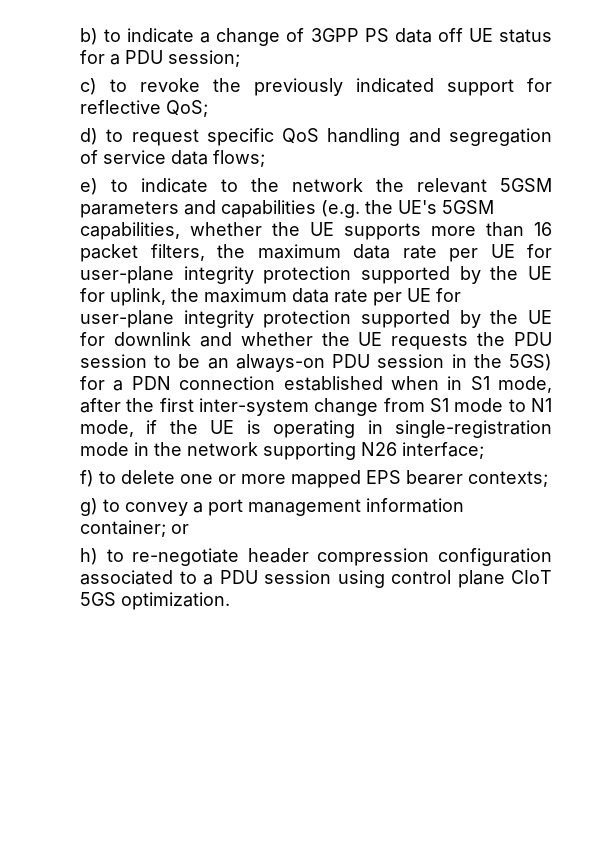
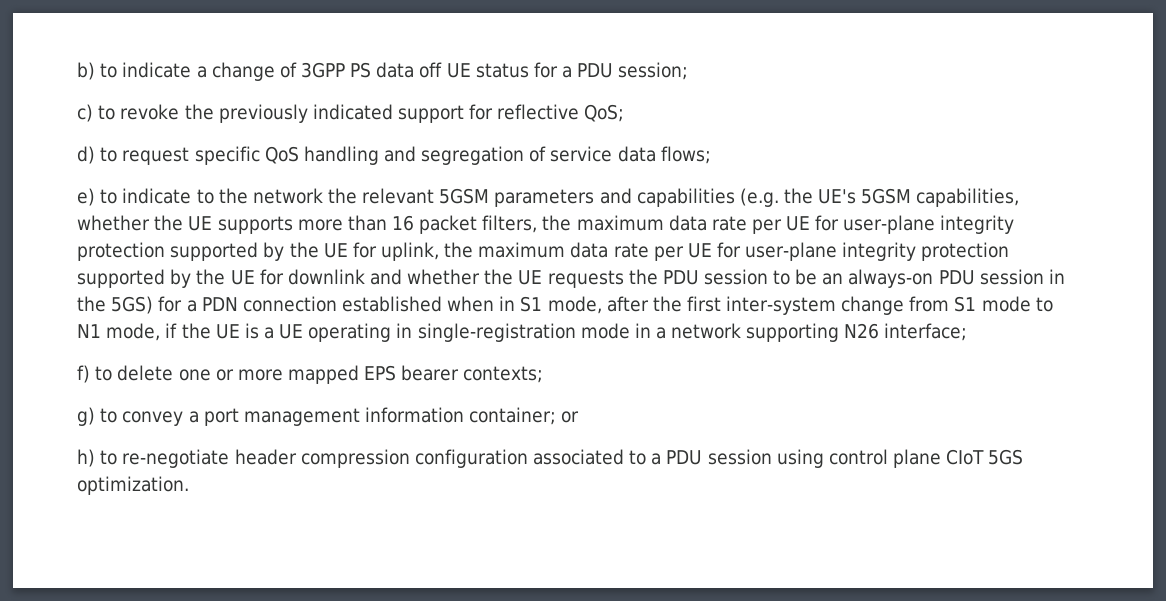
(261, 427) none -> [263,324,304,339] a UE
[154,442,183,456] the -> [655,327,666,339] a

